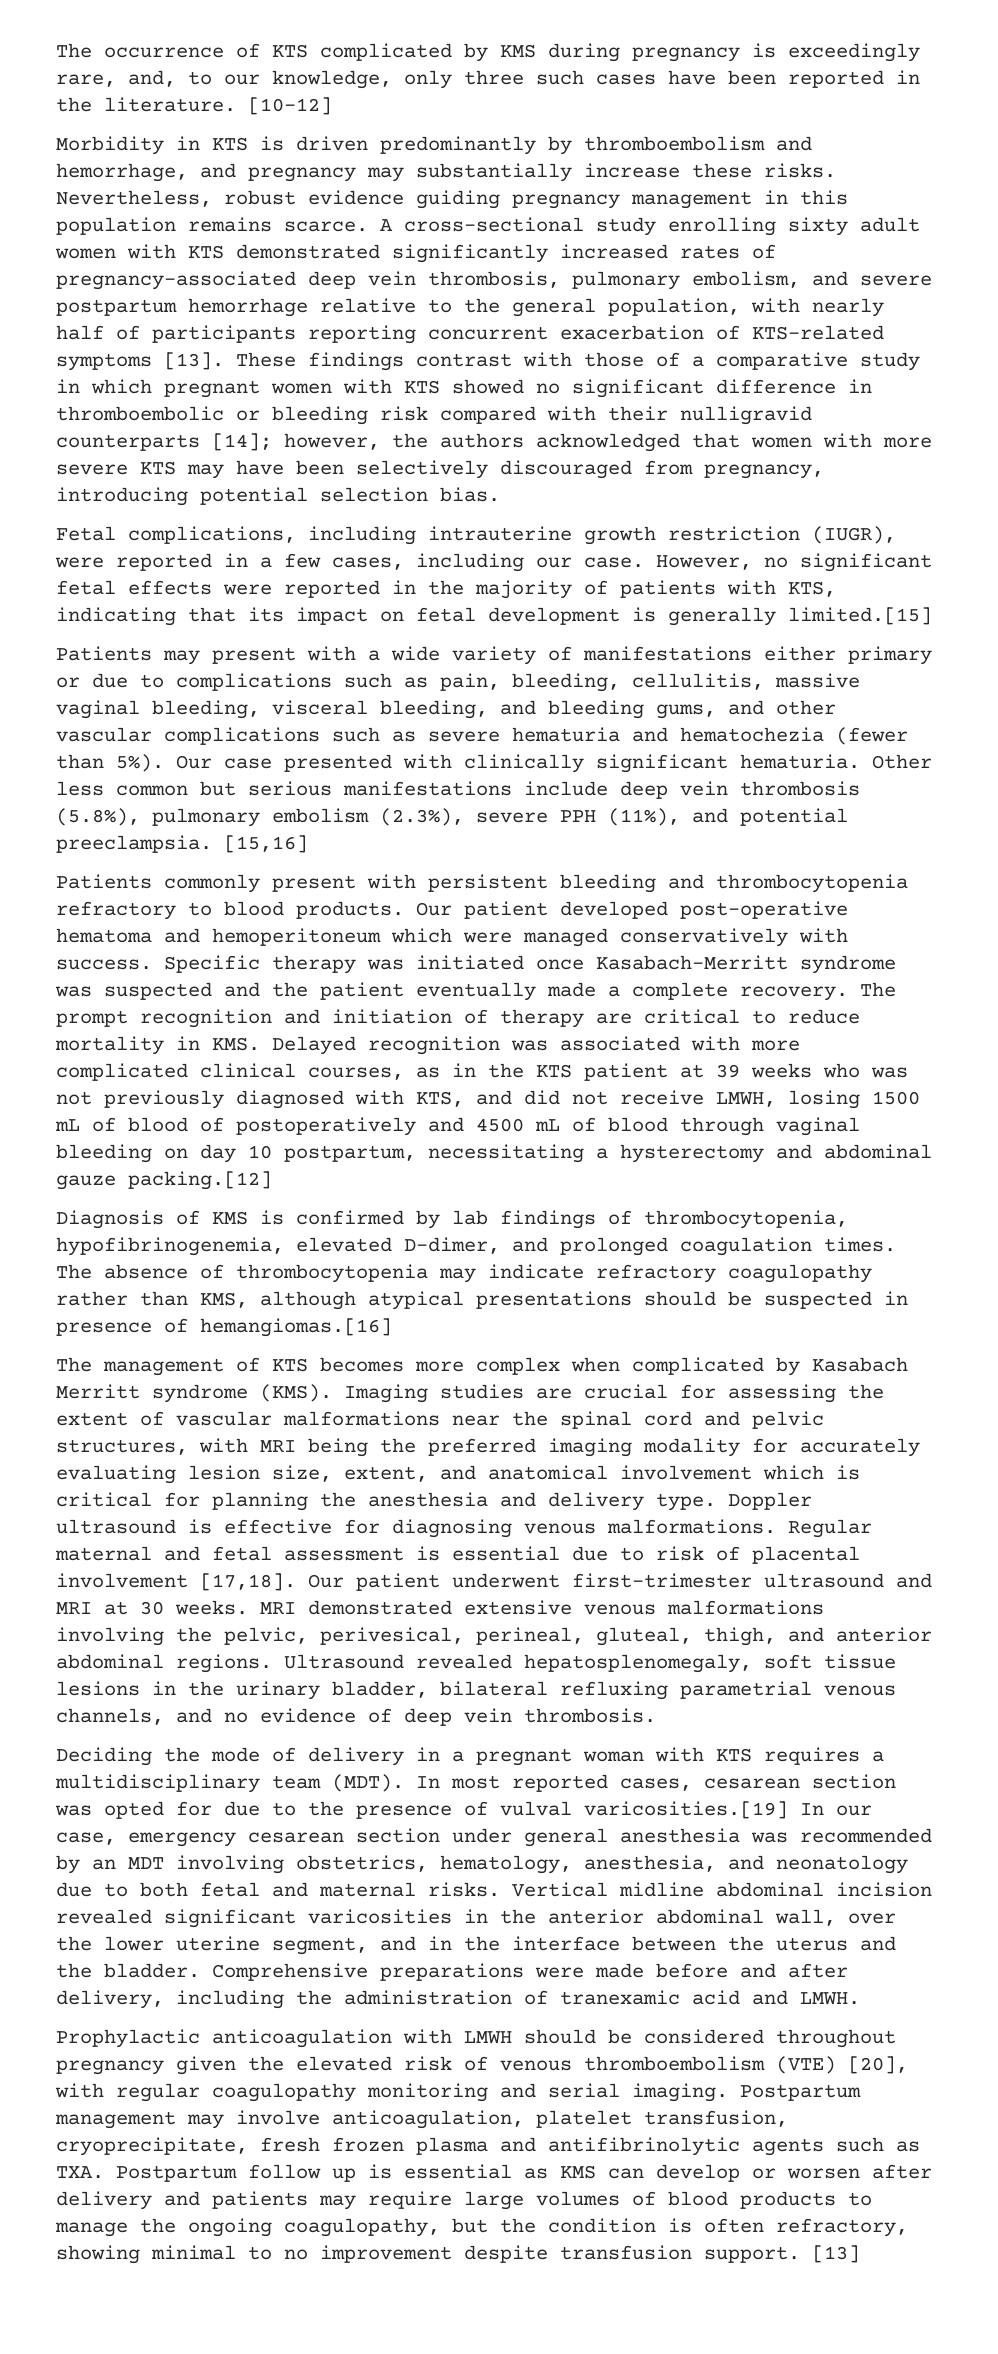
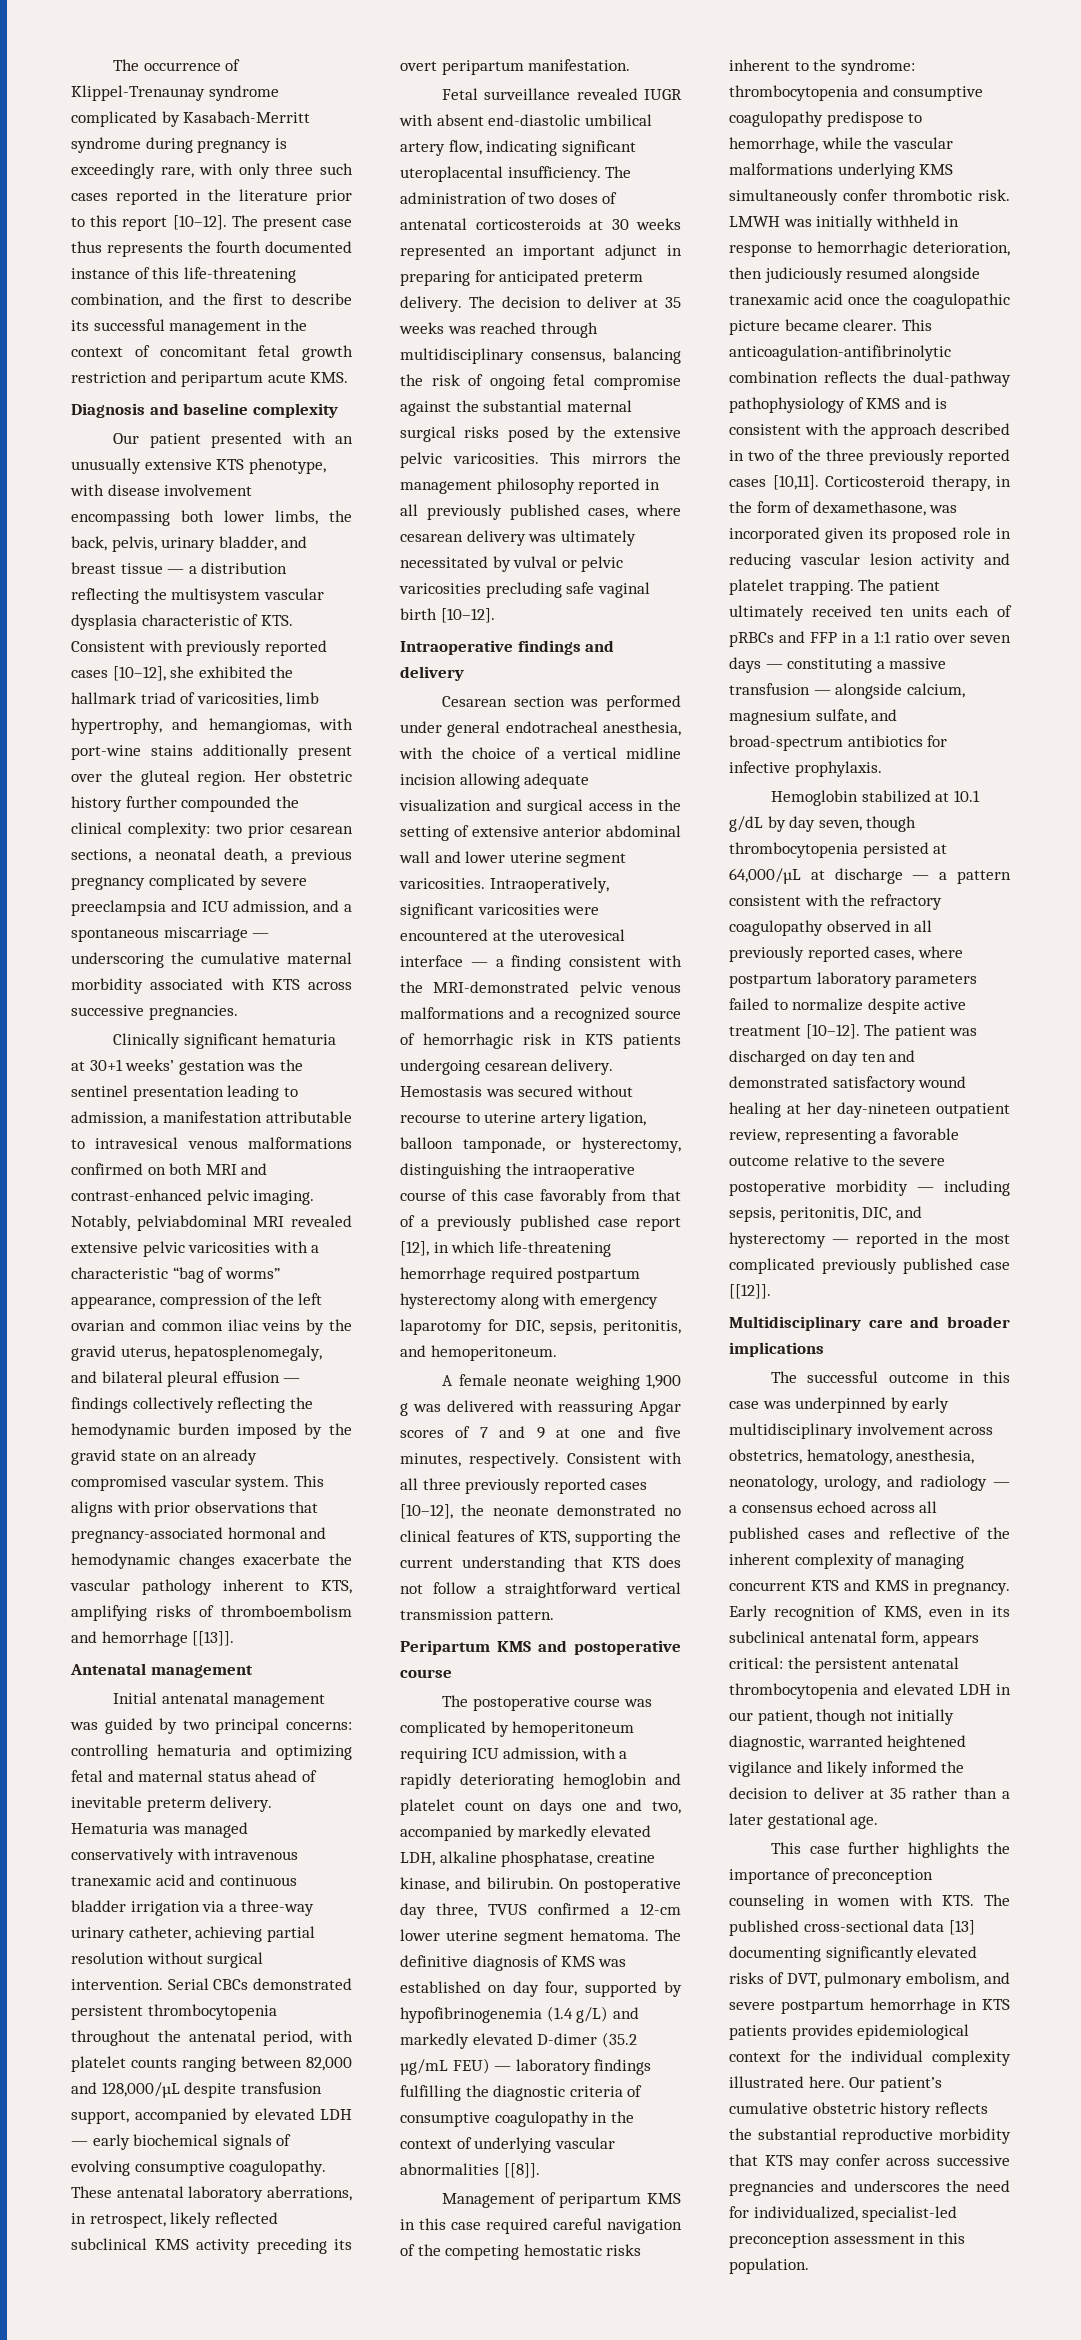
[272,43,536,62] KTS complicated by KMS -> [71,85,279,101] [71,111,311,127] [71,137,141,153] Klippel-Trenaunay syndrome complicated by Kasabach-Merritt syndrome
[128,70,392,89] and, to our knowledge, -> [199,163,234,175] with
[668,70,920,88] [56,97,332,115] [56,136,812,155] [56,163,836,182] [56,190,848,209] [56,217,920,236] [55,244,776,263] [56,271,560,290] have been reported in the literature. [10–12] // Morbidity in KTS is driven predominantly by thromboembolism and hemorrhage, and pregnancy may substantially increase these risks. Nevertheless, robust evidence guiding pregnancy management in this population remains scarce. A cross-sectional study enrolling sixty adult women with KTS demonstrated significantly increased rates of pregnancy-associated deep vein thrombosis, -> [116,189,352,205] [71,215,352,231] [71,241,352,257] [71,267,296,283] [71,293,352,308] [71,319,308,335] [71,345,353,361] [71,371,349,387] [71,403,338,418] [113,432,353,448] [71,458,326,474] [70,484,253,496] [71,510,352,526] [71,536,308,552] [71,562,288,574] [71,588,324,604] [71,614,293,630] [71,640,327,656] [71,666,294,681] [71,692,320,707] [71,718,353,734] [71,744,352,760] [71,770,352,786] [71,796,299,812] [71,822,353,838] [71,848,352,864] [71,874,307,890] [71,900,353,916] [71,927,270,942] [71,952,352,968] [71,978,352,994] [71,1005,238,1020] [113,1033,337,1049] [71,1059,303,1075] [71,1085,298,1101] [71,1111,352,1126] [71,1137,352,1149] [71,1163,268,1175] [71,1189,315,1205] [71,1215,353,1231] [71,1241,320,1257] [71,1267,280,1283] [71,1293,323,1309] [71,1319,352,1335] [71,1345,323,1361] [71,1371,301,1387] [71,1397,313,1413] [71,1423,352,1439] [71,1449,258,1465] [71,1475,324,1491] [71,1501,319,1517] [71,1527,327,1543] [71,1553,353,1569] [70,1579,352,1595] [71,1605,352,1621] [71,1631,235,1647] [70,1663,253,1678] [113,1692,326,1708] [70,1718,352,1734] [71,1744,352,1760] [71,1770,317,1782] [71,1796,273,1812] [71,1822,249,1838] [71,1848,299,1864] [71,1874,297,1886] [71,1900,315,1916] [71,1926,315,1942] [71,1952,264,1968] [71,1978,353,1990] [71,2004,277,2020] [71,2030,353,2046] [71,2056,352,2072] [71,2082,322,2098] [71,2108,352,2124] [71,2134,292,2150] [71,2160,327,2176] [71,2186,352,2202] [71,2212,278,2228] [71,2238,352,2254] [400,59,631,75] [442,88,682,100] [399,114,652,126] [400,140,636,156] [400,166,632,182] [400,192,618,204] [400,218,681,230] [400,244,682,260] [400,270,643,286] [400,296,681,312] [399,322,598,338] [400,348,681,364] [400,374,681,390] [400,400,632,416] [400,426,681,442] [400,452,681,468] [400,478,660,494] [400,504,681,520] [400,530,636,546] [400,556,624,572] [399,582,650,598] [400,608,495,623] [400,640,615,655] [400,666,464,681] [442,695,681,711] [400,721,681,737] [399,747,681,759] [400,773,590,789] [399,799,681,815] [400,825,681,841] [399,851,627,867] [399,877,609,893] [400,903,600,919] [400,929,625,941] [400,955,682,971] [400,981,681,997] [400,1007,681,1023] [400,1033,681,1049] [400,1059,614,1075] [400,1085,633,1097] [400,1111,647,1127] [400,1137,681,1153] [400,1163,636,1179] [400,1189,681,1205] [400,1215,681,1231] [400,1241,611,1257] [400,1267,641,1283] [400,1293,658,1309] [400,1319,681,1335] [400,1345,557,1361] [442,1374,681,1390] [400,1400,681,1416] [400,1426,681,1439] [400,1452,682,1468] [400,1478,648,1494] [400,1504,681,1519] [400,1530,681,1546] [400,1556,681,1572] [400,1582,681,1598] [400,1609,554,1624] [400,1640,681,1655] [400,1669,452,1678] [442,1695,652,1711] [400,1721,635,1737] [400,1747,628,1763] [400,1773,681,1789] [400,1799,681,1815] [400,1825,651,1841] [400,1851,655,1867] [400,1877,681,1893] [400,1903,681,1919] [400,1929,681,1945] [400,1955,627,1971] [400,1981,682,1997] [400,2006,639,2023] [400,2032,637,2049] [400,2058,652,2075] [400,2085,643,2101] [400,2111,634,2127] [400,2137,615,2153] [400,2163,540,2178] [442,2192,681,2208] [400,2218,682,2234] [400,2244,642,2260] [729,59,915,75] [729,85,984,101] [729,111,923,127] [729,137,953,153] [729,163,954,179] [729,189,1010,205] [729,215,960,231] [729,241,1010,257] [729,267,980,283] [729,293,1010,309] [729,319,932,335] [729,345,951,361] [729,371,1011,387] [729,397,948,413] [729,423,1010,439] [729,449,1010,465] [729,475,1011,491] [729,501,958,516] [729,527,1011,543] [729,553,1010,569] [729,579,940,595] [729,605,1012,621] [729,631,1011,647] [729,657,947,673] [729,683,965,699] [729,709,898,725] [729,735,948,751] [729,761,882,777] [771,790,980,806] [729,816,917,832] [729,842,948,858] [729,868,1011,884] [729,894,942,910] [729,920,932,936] [729,946,963,962] [729,972,978,988] [729,998,967,1014] [729,1024,978,1040] [729,1050,916,1066] [729,1076,967,1092] [729,1102,1010,1118] [729,1128,959,1144] [729,1154,946,1166] [729,1180,1010,1196] [729,1206,922,1222] [729,1232,1010,1248] [729,1258,1010,1274] [729,1284,771,1299] [729,1316,1010,1331] [729,1342,824,1357] [771,1371,1010,1383] [729,1397,950,1413] [729,1423,994,1439] [729,1449,975,1465] [729,1475,1010,1491] [729,1501,938,1513] [729,1527,1010,1543] [729,1553,964,1569] [729,1579,1010,1595] [729,1605,1010,1621] [729,1631,979,1647] [729,1657,959,1673] [729,1683,1011,1699] [729,1709,955,1725] [729,1735,967,1751] [728,1761,965,1777] [729,1787,1010,1799] [729,1813,879,1829] [771,1842,1010,1858] [729,1868,934,1884] [729,1894,1010,1910] [729,1920,975,1936] [729,1946,978,1962] [729,1972,820,1987] reported in the literature prior to this report [10–12]. The present case thus represents the fourth documented instance of this life-threatening combination, and the first to describe its successful management in the context of concomitant fetal growth restriction and peripartum acute KMS. // Diagnosis and baseline complexity // Our patient presented with an unusually extensive KTS phenotype, with disease involvement encompassing both lower limbs, the back, pelvis, urinary bladder, and breast tissue — a distribution reflecting the multisystem vascular dysplasia characteristic of KTS. Consistent with previously reported cases [10–12], she exhibited the hallmark triad of varicosities, limb hypertrophy, and hemangiomas, with port-wine stains additionally present over the gluteal region. Her obstetric history further compounded the clinical complexity: two prior cesarean sections, a neonatal death, a previous pregnancy complicated by severe preeclampsia and ICU admission, and a spontaneous miscarriage — underscoring the cumulative maternal morbidity associated with KTS across successive pregnancies. // Clinically significant hematuria at 30+1 weeks’ gestation was the sentinel presentation leading to admission, a manifestation attributable to intravesical venous malformations confirmed on both MRI and contrast-enhanced pelvic imaging. Notably, pelviabdominal MRI revealed extensive pelvic varicosities with a characteristic “bag of worms” appearance, compression of the left ovarian and common iliac veins by the gravid uterus, hepatosplenomegaly, and bilateral pleural effusion — findings collectively reflecting the hemodynamic burden imposed by the gravid state on an already compromised vascular system. This aligns with prior observations that pregnancy-associated hormonal and hemodynamic changes exacerbate the vascular pathology inherent to KTS, amplifying risks of thromboembolism and hemorrhage [[13]]. // Antenatal management // Initial antenatal management was guided by two principal concerns: controlling hematuria and optimizing fetal and maternal status ahead of inevitable preterm delivery. Hematuria was managed conservatively with intravenous tranexamic acid and continuous bladder irrigation via a three-way urinary catheter, achieving partial resolution without surgical intervention. Serial CBCs demonstrated persistent thrombocytopenia throughout the antenatal period, with platelet counts ranging between 82,000 and 128,000/µL despite transfusion support, accompanied by elevated LDH — early biochemical signals of evolving consumptive coagulopathy. These antenatal laboratory aberrations, in retrospect, likely reflected subclinical KMS activity preceding its overt peripartum manifestation. // Fetal surveillance revealed IUGR with absent end-diastolic umbilical artery flow, indicating significant uteroplacental insufficiency. The administration of two doses of antenatal corticosteroids at 30 weeks represented an important adjunct in preparing for anticipated preterm delivery. The decision to deliver at 35 weeks was reached through multidisciplinary consensus, balancing the risk of ongoing fetal compromise against the substantial maternal surgical risks posed by the extensive pelvic varicosities. This mirrors the management philosophy reported in all previously published cases, where cesarean delivery was ultimately necessitated by vulval or pelvic varicosities precluding safe vaginal birth [10–12]. // Intraoperative findings and delivery // Cesarean section was performed under general endotracheal anesthesia, with the choice of a vertical midline incision allowing adequate visualization and surgical access in the setting of extensive anterior abdominal wall and lower uterine segment varicosities. Intraoperatively, significant varicosities were encountered at the uterovesical interface — a finding consistent with the MRI-demonstrated pelvic venous malformations and a recognized source of hemorrhagic risk in KTS patients undergoing cesarean delivery. Hemostasis was secured without recourse to uterine artery ligation, balloon tamponade, or hysterectomy, distinguishing the intraoperative course of this case favorably from that of a previously published case report [12], in which life-threatening hemorrhage required postpartum hysterectomy along with emergency laparotomy for DIC, sepsis, peritonitis, and hemoperitoneum. // A female neonate weighing 1,900 g was delivered with reassuring Apgar scores of 7 and 9 at one and five minutes, respectively. Consistent with all three previously reported cases [10–12], the neonate demonstrated no clinical features of KTS, supporting the current understanding that KTS does not follow a straightforward vertical transmission pattern. // Peripartum KMS and postoperative course // The postoperative course was complicated by hemoperitoneum requiring ICU admission, with a rapidly deteriorating hemoglobin and platelet count on days one and two, accompanied by markedly elevated LDH, alkaline phosphatase, creatine kinase, and bilirubin. On postoperative day three, TVUS confirmed a 12-cm lower uterine segment hematoma. The definitive diagnosis of KMS was established on day four, supported by hypofibrinogenemia (1.4 g/L) and markedly elevated D-dimer (35.2 µg/mL FEU) — laboratory findings fulfilling the diagnostic criteria of consumptive coagulopathy in the context of underlying vascular abnormalities [[8]]. // Management of peripartum KMS in this case required careful navigation of the competing hemostatic risks inherent to the syndrome: thrombocytopenia and consumptive coagulopathy predispose to hemorrhage, while the vascular malformations underlying KMS simultaneously confer thrombotic risk. LMWH was initially withheld in response to hemorrhagic deterioration, then judiciously resumed alongside tranexamic acid once the coagulopathic picture became clearer. This anticoagulation-antifibrinolytic combination reflects the dual-pathway pathophysiology of KMS and is consistent with the approach described in two of the three previously reported cases [10,11]. Corticosteroid therapy, in the form of dexamethasone, was incorporated given its proposed role in reducing vascular lesion activity and platelet trapping. The patient ultimately received ten units each of pRBCs and FFP in a 1:1 ratio over seven days — constituting a massive transfusion — alongside calcium, magnesium sulfate, and broad-spectrum antibiotics for infective prophylaxis. // Hemoglobin stabilized at 10.1 g/dL by day seven, though thrombocytopenia persisted at 64,000/µL at discharge — a pattern consistent with the refractory coagulopathy observed in all previously reported cases, where postpartum laboratory parameters failed to normalize despite active treatment [10–12]. The patient was discharged on day ten and demonstrated satisfactory wound healing at her day-nineteen outpatient review, representing a favorable outcome relative to the severe postoperative morbidity — including sepsis, peritonitis, DIC, and hysterectomy — reported in the most complicated previously published case [[12]]. // Multidisciplinary care and broader implications // The successful outcome in this case was underpinned by early multidisciplinary involvement across obstetrics, hematology, anesthesia, neonatology, urology, and radiology — a consensus echoed across all published cases and reflective of the inherent complexity of managing concurrent KTS and KMS in pregnancy. Early recognition of KMS, even in its subclinical antenatal form, appears critical: the persistent antenatal thrombocytopenia and elevated LDH in our patient, though not initially diagnostic, warranted heightened vigilance and likely informed the decision to deliver at 35 rather than a later gestational age. // This case further highlights the importance of preconception counseling in women with KTS. The published cross-sectional data [13] documenting significantly elevated risks of DVT,
[320,298,884,317] [56,325,884,344] [56,352,920,371] [56,379,872,398] [56,406,812,425] [56,433,932,452] [56,460,824,479] [56,487,500,506] [56,526,896,545] [55,553,932,572] [56,580,836,599] [56,607,932,626] [56,646,932,665] [56,673,860,692] [56,700,836,719] [56,727,908,745] [56,754,932,773] [56,781,860,799] [56,808,848,827] [56,835,308,853] [56,874,908,893] [56,901,848,920] [56,928,848,947] [56,955,896,974] [55,982,896,1001] [56,1009,860,1028] [55,1036,800,1055] [56,1063,908,1081] [56,1090,920,1109] [55,1117,860,1136] [56,1144,932,1163] [56,1171,272,1190] [56,1210,848,1229] [56,1237,896,1256] [56,1264,872,1283] [56,1291,908,1310] [56,1318,392,1337] [56,1357,908,1376] [56,1384,884,1403] [56,1411,824,1429] [56,1438,920,1457] [56,1465,860,1484] [56,1492,812,1511] [56,1519,872,1538] [55,1546,860,1564] [56,1573,932,1591] [56,1600,824,1615] [56,1627,932,1646] [56,1654,896,1673] [56,1681,896,1700] [56,1708,656,1726] [56,1747,884,1766] [55,1774,896,1793] [55,1801,872,1819] [56,1828,932,1847] [56,1855,908,1874] [56,1882,932,1897] [56,1909,896,1928] [56,1936,896,1955] [56,1963,848,1981] [56,1990,860,2009] [56,2029,896,2048] [56,2056,908,2075] [55,2083,861,2102] [55,2110,788,2129] [56,2137,920,2156] [56,2164,932,2182] [56,2191,872,2210] [55,2218,908,2237] [56,2245,860,2264] relative to the general population, with nearly half of participants reporting concurrent exacerbation of KTS-related symptoms [13]. These findings contrast with those of a comparative study in which pregnant women with KTS showed no significant difference in thromboembolic or bleeding risk compared with their nulligravid counterparts [14]; however, the authors acknowledged that women with more severe KTS may have been selectively discouraged from pregnancy, introducing potential selection bias. // Fetal complications, including intrauterine growth restriction (IUGR), were reported in a few cases, including our case. However, no significant fetal effects were reported in the majority of patients with KTS, indicating that its impact on fetal development is generally limited.[15] // Patients may present with a wide variety of manifestations either primary or due to complications such as pain, bleeding, cellulitis, massive vaginal bleeding, visceral bleeding, and bleeding gums, and other vascular complications such as severe hematuria and hematochezia (fewer than 5%). Our case presented with clinically significant hematuria. Other less common but serious manifestations include deep vein thrombosis (5.8%), pulmonary embolism (2.3%), severe PPH (11%), and potential preeclampsia. [15,16] // Patients commonly present with persistent bleeding and thrombocytopenia refractory to blood products. Our patient developed post-operative hematoma and hemoperitoneum which were managed conservatively with success. Specific therapy was initiated once Kasabach-Merritt syndrome was suspected and the patient eventually made a complete recovery. The prompt recognition and initiation of therapy are critical to reduce mortality in KMS. Delayed recognition was associated with more complicated clinical courses, as in the KTS patient at 39 weeks who was not previously diagnosed with KTS, and did not receive LMWH, losing 1500 mL of blood of postoperatively and 4500 mL of blood through vaginal bleeding on day 10 postpartum, necessitating a hysterectomy and abdominal gauze packing.[12] // Diagnosis of KMS is confirmed by lab findings of thrombocytopenia, hypofibrinogenemia, elevated D-dimer, and prolonged coagulation times. The absence of thrombocytopenia may indicate refractory coagulopathy rather than KMS, although atypical presentations should be suspected in presence of hemangiomas.[16] // The management of KTS becomes more complex when complicated by Kasabach Merritt syndrome (KMS). Imaging studies are crucial for assessing the extent of vascular malformations near the spinal cord and pelvic structures, with MRI being the preferred imaging modality for accurately evaluating lesion size, extent, and anatomical involvement which is critical for planning the anesthesia and delivery type. Doppler ultrasound is effective for diagnosing venous malformations. Regular maternal and fetal assessment is essential due to risk of placental involvement [17,18]. Our patient underwent first-trimester ultrasound and MRI at 30 weeks. MRI demonstrated extensive venous malformations involving the pelvic, perivesical, perineal, gluteal, thigh, and anterior abdominal regions. Ultrasound revealed hepatosplenomegaly, soft tissue lesions in the urinary bladder, bilateral refluxing parametrial venous channels, and no evidence of deep vein thrombosis. // Deciding the mode of delivery in a pregnant woman with KTS requires a multidisciplinary team (MDT). In most reported cases, cesarean section was opted for due to the presence of vulval varicosities.[19] In our case, emergency cesarean section under general anesthesia was recommended by an MDT involving obstetrics, hematology, anesthesia, and neonatology due to both fetal and maternal risks. Vertical midline abdominal incision revealed significant varicosities in the anterior abdominal wall, over the lower uterine segment, and in the interface between the uterus and the bladder. Comprehensive preparations were made before and after delivery, including the administration of tranexamic acid and LMWH. // Prophylactic anticoagulation with LMWH should be considered throughout pregnancy given the elevated risk of venous thromboembolism (VTE) [20], with regular coagulopathy monitoring and serial imaging. Postpartum management may involve anticoagulation, platelet transfusion, cryoprecipitate, fresh frozen plasma and antifibrinolytic agents such as TXA. Postpartum follow up is essential as KMS can develop or worsen after delivery and patients may require large volumes of blood products to manage the ongoing coagulopathy, but the condition is often refractory, showing minimal to no improvement despite transfusion support. [13] -> [962,1999,1010,2010] [729,2024,970,2040] [729,2050,1011,2066] [729,2076,942,2092] [729,2102,988,2118] [729,2128,1011,2144] [729,2154,1010,2170] [729,2180,1010,2196] [729,2206,958,2222] [729,2232,965,2248] [729,2258,809,2274] in KTS patients provides epidemiological context for the individual complexity illustrated here. Our patient’s cumulative obstetric history reflects the substantial reproductive morbidity that KTS may confer across successive pregnancies and underscores the need for individualized, specialist-led preconception assessment in this population.

